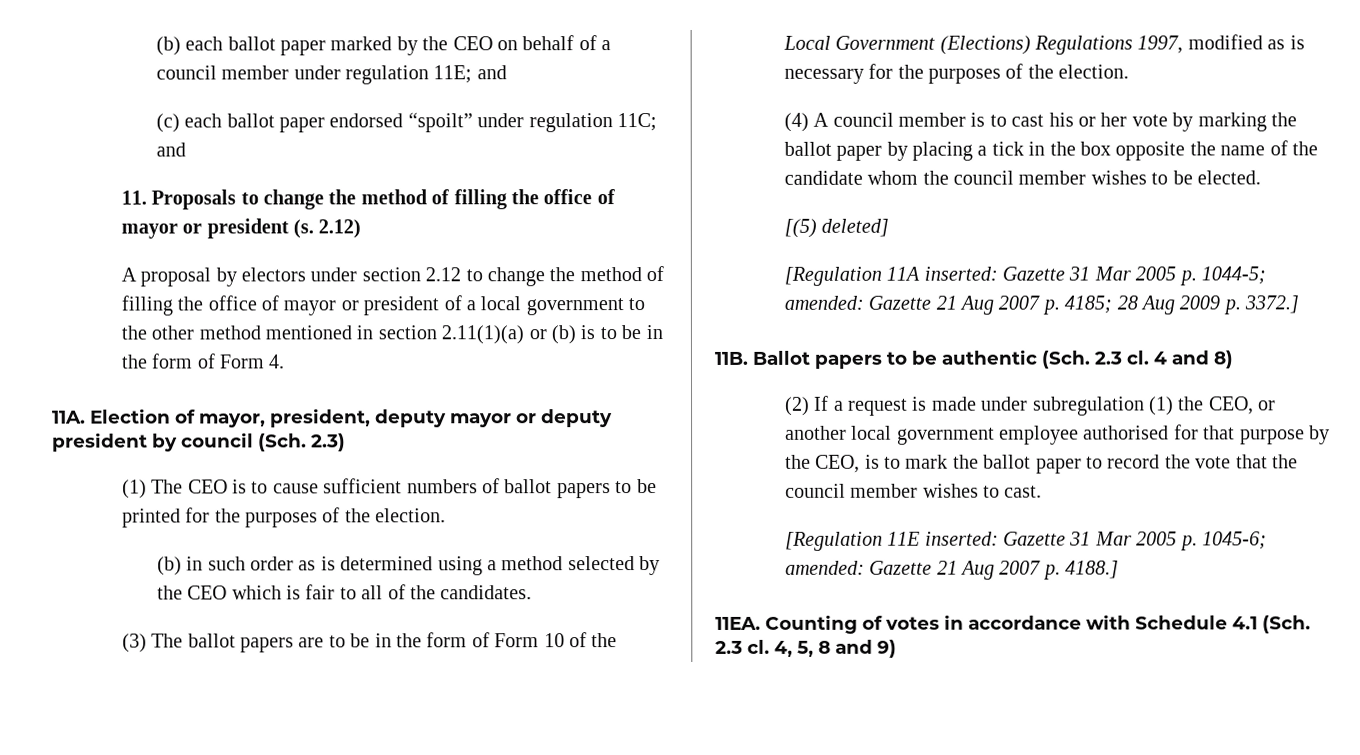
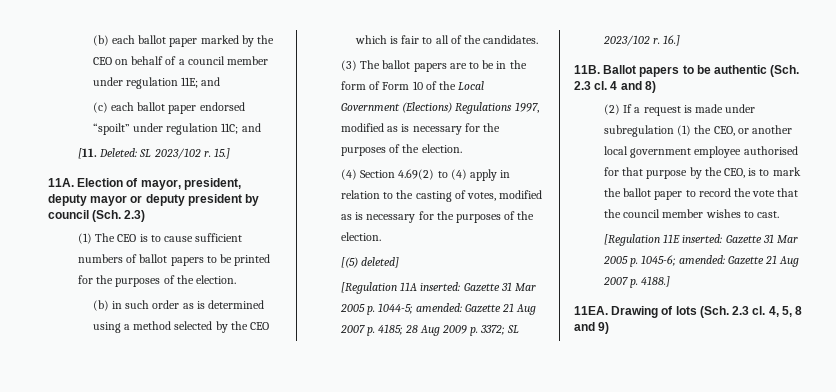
[120,189,615,210] [120,218,362,239] [120,266,665,287] [120,295,646,316] [120,325,663,345] [120,353,285,369] 11. Proposals to change the method of filling the office of mayor or president (s. 2.12) // A proposal by electors under section 2.12 to change the method of filling the office of mayor or president of a local government to the other method mentioned in section 2.11(1)(a) or (b) is to be in the form of Form 4. -> [77,148,231,159] [11. Deleted: SL 2023/102 r. 15.]
[813,112,1298,132] [783,140,1319,161] [783,170,1262,185] A council member is to cast his or her vote by marking the ballot paper by placing a tick in the box opposite the name of the candidate whom the council member wishes to be elected. -> [360,169,511,181] [340,190,543,202] [340,211,535,223] [340,232,381,241] Section 4.69(2) to (4) apply in relation to the casting of votes, modified as is necessary for the purposes of the election.
[1244,295,1300,314] 3372.] -> [480,325,519,335] [602,35,681,46] 3372; SL 2023/102 r. 16.]
[765,614,1258,634] Counting of votes in accordance with Schedule 4.1 -> [611,306,697,318] Drawing of lots

